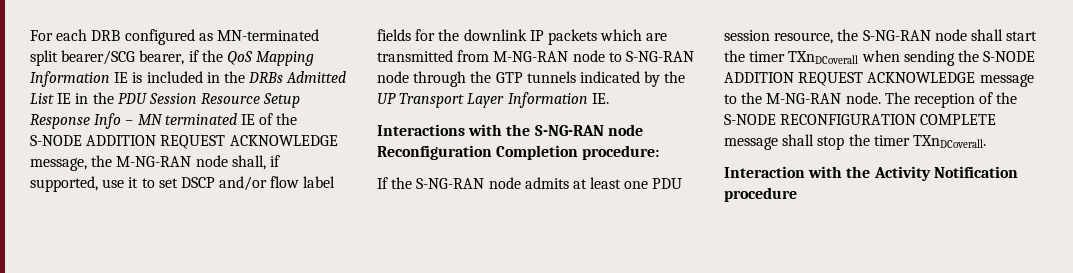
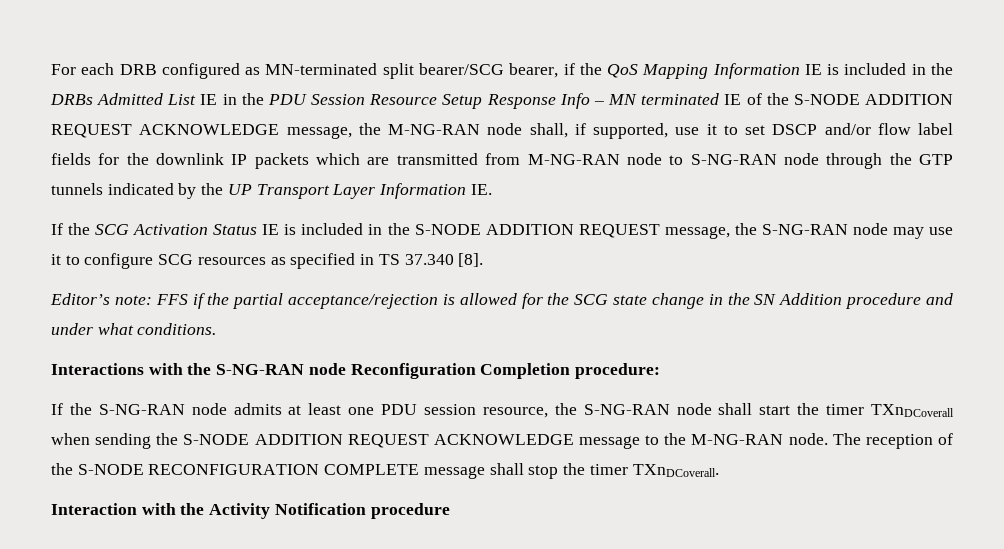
(609, 98) none -> [51,223,953,239] [51,253,484,269] [50,293,954,309] [51,323,217,335] // If the SCG Activation Status IE is included in the S-NODE ADDITION REQUEST message, the S-NG-RAN node may use it to configure SCG resources as specified in TS 37.340 [8]. // Editor’s note: FFS if the partial acceptance/rejection is allowed for the SCG state change in the SN Addition procedure and under what conditions.

